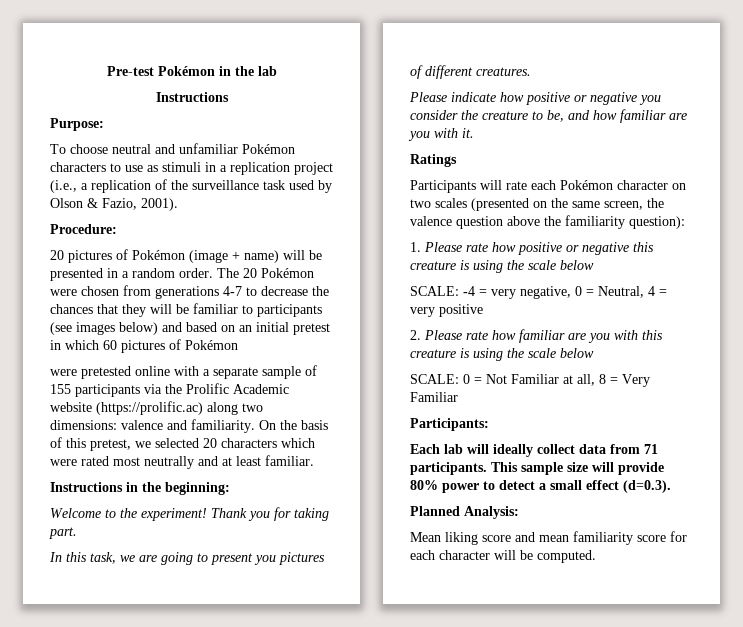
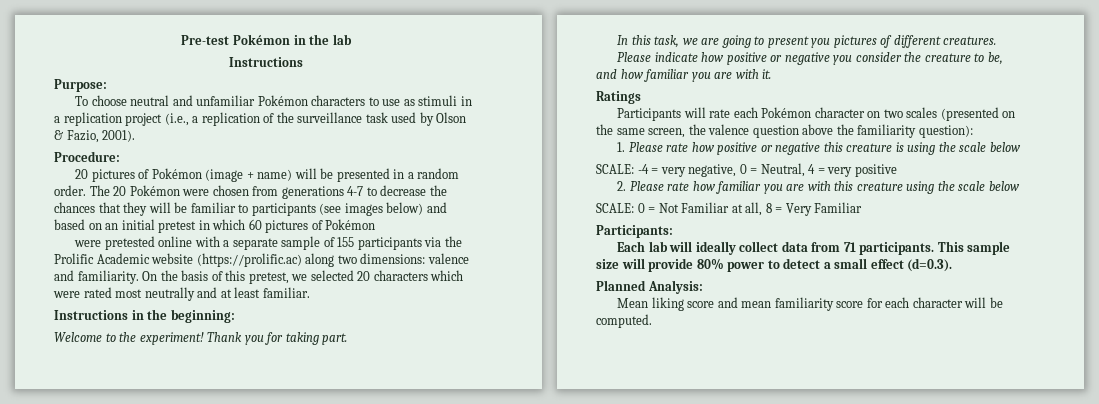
[669,113,687,120] [408,131,430,141] are you -> [691,72,733,82] you are
[568,333,610,343] are you -> [763,184,805,194] you are
[460,348,470,358] is -> (903, 186) none

